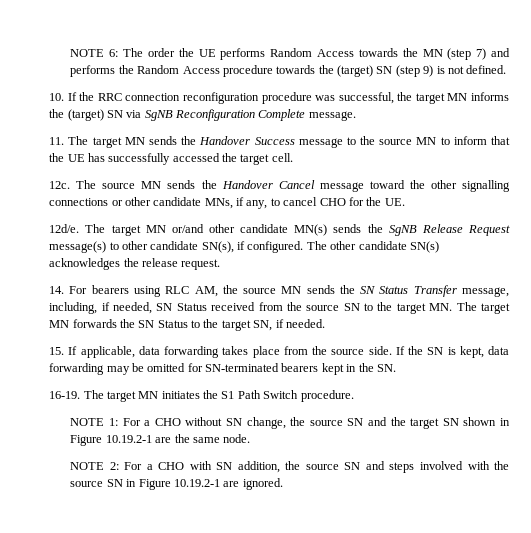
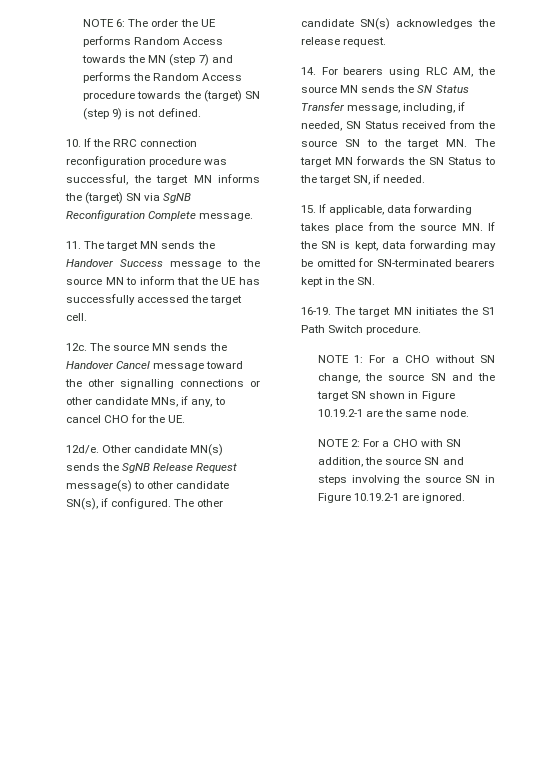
[85,224,235,236] The target MN or/and other -> [102,445,132,453] Other
[368,346,392,355] side. -> [461,223,483,231] MN.
[419,461,490,470] involved with -> [351,475,400,485] involving

